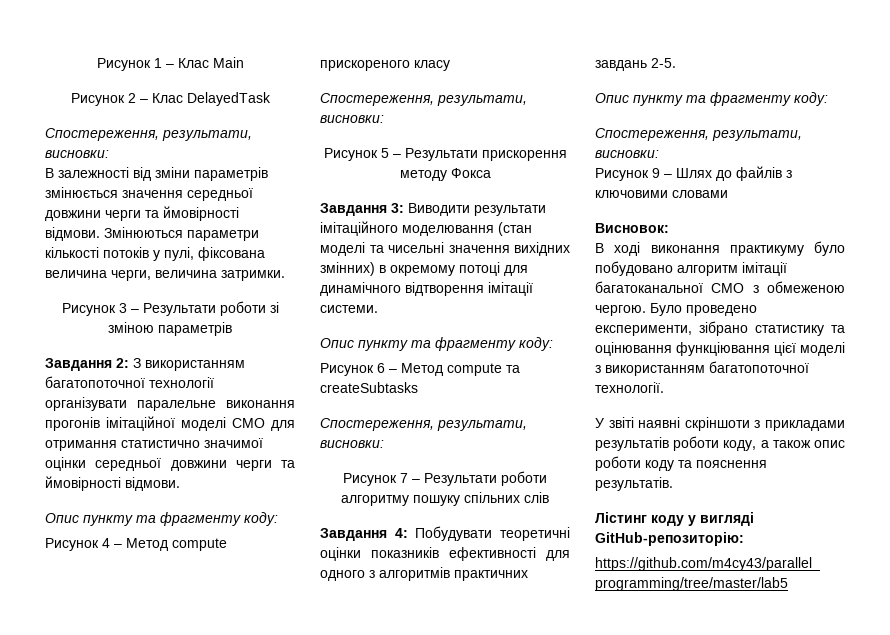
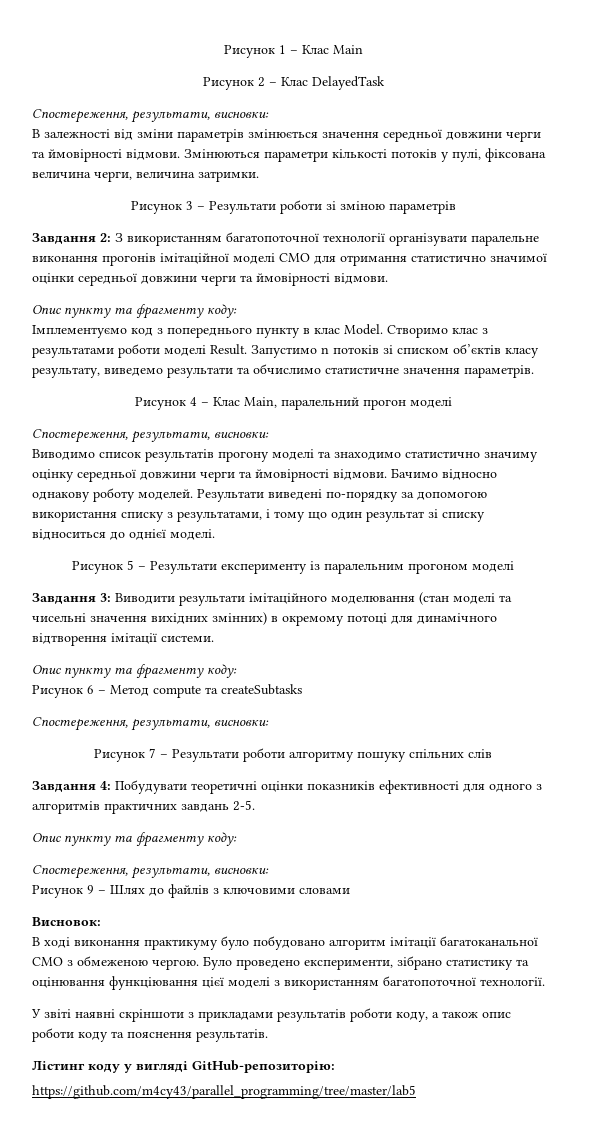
[45,538,227,551] [320,60,450,71] [320,93,527,106] [320,115,384,123] Рисунок 4 – Метод compute прискореного класу // Спостереження, результати, висновки: -> [32,324,488,338] [32,344,539,358] [32,364,534,378] [134,397,452,410] [32,429,269,443] [32,449,538,462] [32,468,497,482] [32,488,487,502] [32,509,485,522] [32,529,215,540] Імплементуємо код з попереднього пункту в клас Model. Створимо клас з результатами роботи моделі Result. Запустимо n потоків зі списком об’єктів класу результату, виведемо результати та обчислимо статистичне значення параметрів. // Рисунок 4 – Клас Main, паралельний прогон моделі // Спостереження, результати, висновки: // Виводимо список результатів прогону моделі та знаходимо статистично значиму оцінку середньої довжини черги та ймовірності відмови. Бачимо відносно однакову роботу моделей. Результати виведені по-порядку за допомогою використання списку з результатами, і тому що один результат зі списку відноситься до однієї моделі.
[481,150,567,161] [399,168,491,181] прискорення методу Фокса -> [221,561,514,574] експерименту із паралельним прогоном моделі

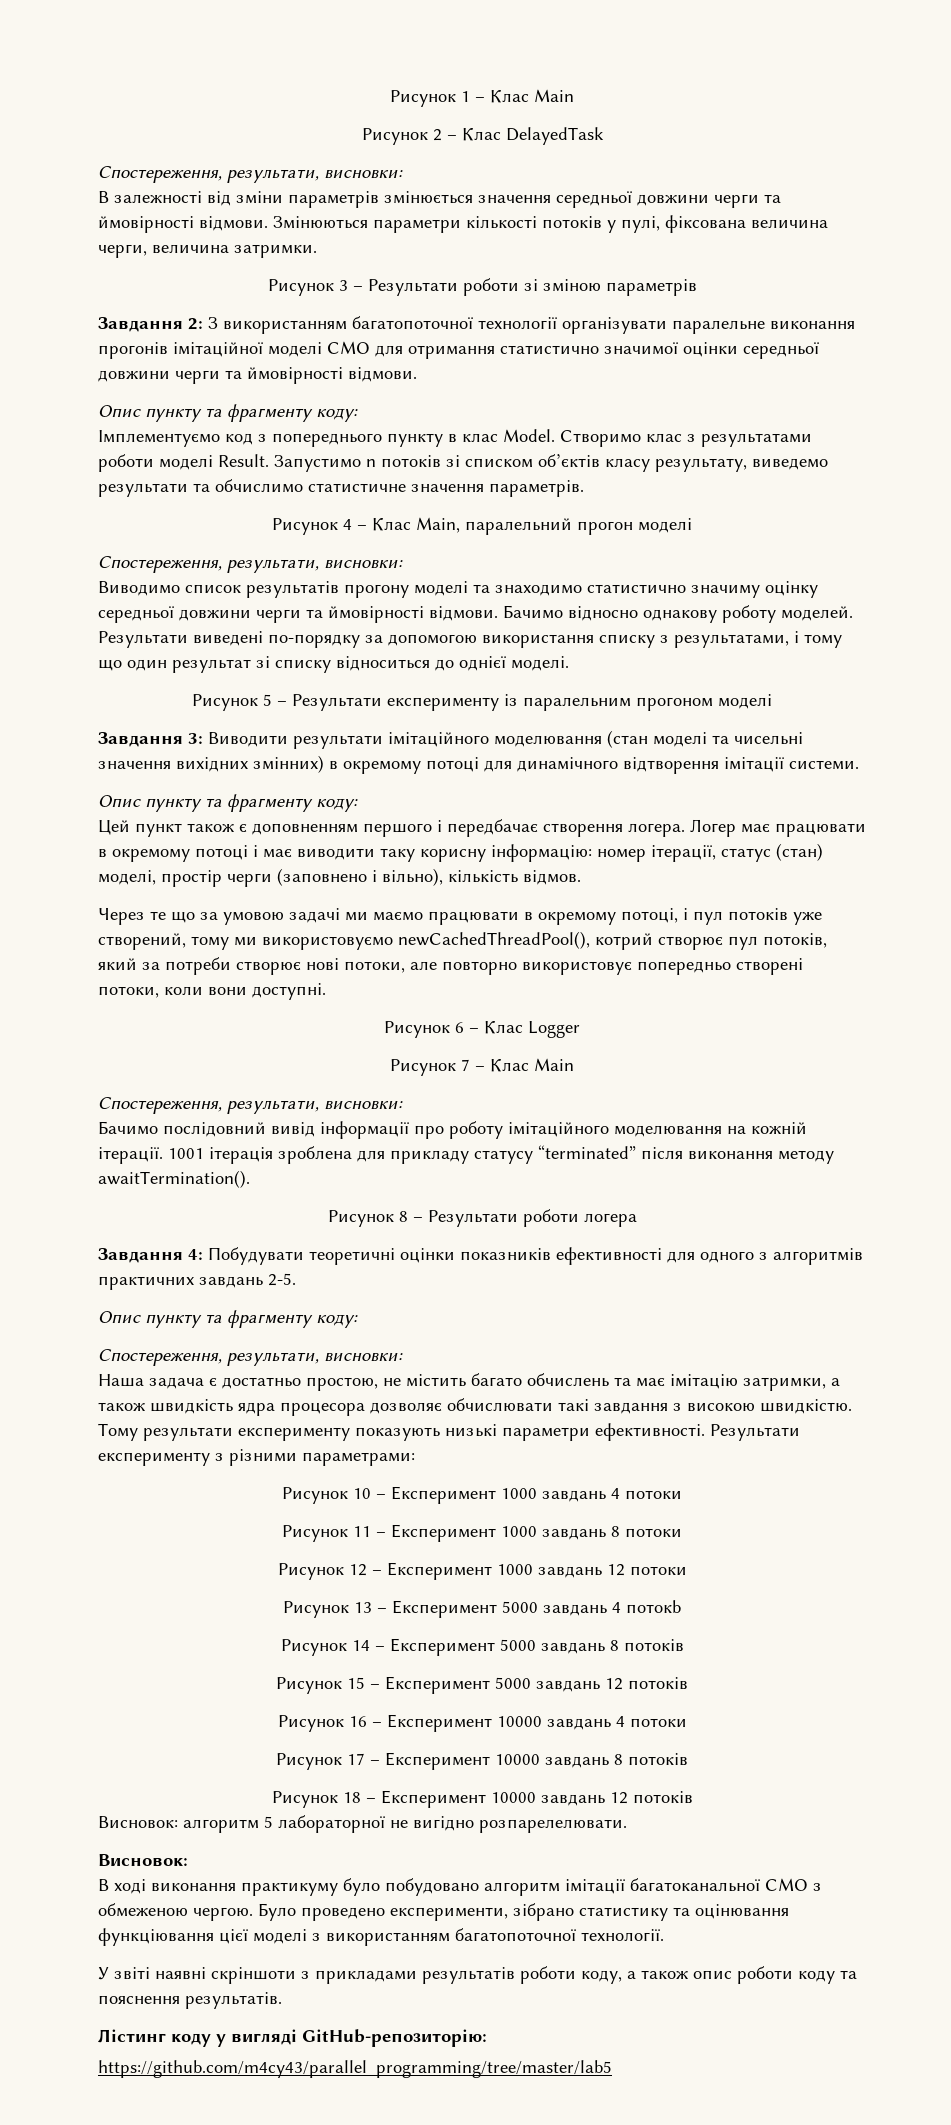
[32,684,302,698] [32,717,269,731] [94,748,492,762] Рисунок 6 – Метод compute та createSubtasks // Спостереження, результати, висновки: // Рисунок 7 – Результати роботи алгоритму пошуку спільних слів -> [98,819,866,837] [98,843,823,862] [98,868,581,887] [98,908,822,925] [98,931,827,950] [98,957,803,975] [98,983,326,1000] [384,1021,580,1038] [390,1058,574,1076] [98,1097,403,1114] [98,1121,807,1139] [98,1145,834,1164] [98,1170,250,1188] [327,1209,637,1227] Цей пункт також є доповненням першого і передбачає створення логера. Логер має працювати в окремому потоці і має виводити таку корисну інформацію: номер ітерації, статус (стан) моделі, простір черги (заповнено і вільно), кількість відмов. // Через те що за умовою задачі ми маємо працювати в окремому потоці, і пул потоків уже створений, тому ми використовуємо newCachedThreadPool(), котрий створює пул потоків, який за потреби створює нові потоки, але повторно використовує попередньо створені потоки, коли вони доступні. // Рисунок 6 – Клас Logger // Рисунок 7 – Клас Main // Спостереження, результати, висновки: // Бачимо послідовний вивід інформації про роботу імітаційного моделювання на кожній ітерації. 1001 ітерація зроблена для прикладу статусу “terminated” після виконання методу awaitTermination(). // Рисунок 8 – Результати роботи логера
[32,884,350,898] Рисунок 9 – Шлях до файлів з ключовими словами -> [98,1373,840,1391] [98,1398,852,1416] [98,1423,800,1441] [98,1449,415,1466] [282,1486,682,1504] [282,1524,682,1542] [277,1562,687,1580] [283,1600,681,1618] [280,1638,684,1656] [276,1676,688,1694] [277,1714,687,1732] [276,1752,688,1770] [271,1790,693,1808] [98,1815,627,1833] Наша задача є достатньо простою, не містить багато обчислень та має імітацію затримки, а також швидкість ядра процесора дозволяє обчислювати такі завдання з високою швидкістю. Тому результати експерименту показують низькі параметри ефективності. Результати експерименту з різними параметрами: // Рисунок 10 – Експеримент 1000 завдань 4 потоки // Рисунок 11 – Експеримент 1000 завдань 8 потоки // Рисунок 12 – Експеримент 1000 завдань 12 потоки // Рисунок 13 – Експеримент 5000 завдань 4 потокb // Рисунок 14 – Експеримент 5000 завдань 8 потоків // Рисунок 15 – Експеримент 5000 завдань 12 потоків // Рисунок 16 – Експеримент 10000 завдань 4 потоки // Рисунок 17 – Експеримент 10000 завдань 8 потоків // Рисунок 18 – Експеримент 10000 завдань 12 потоків // Висновок: алгоритм 5 лабораторної не вигідно розпарелелювати.

